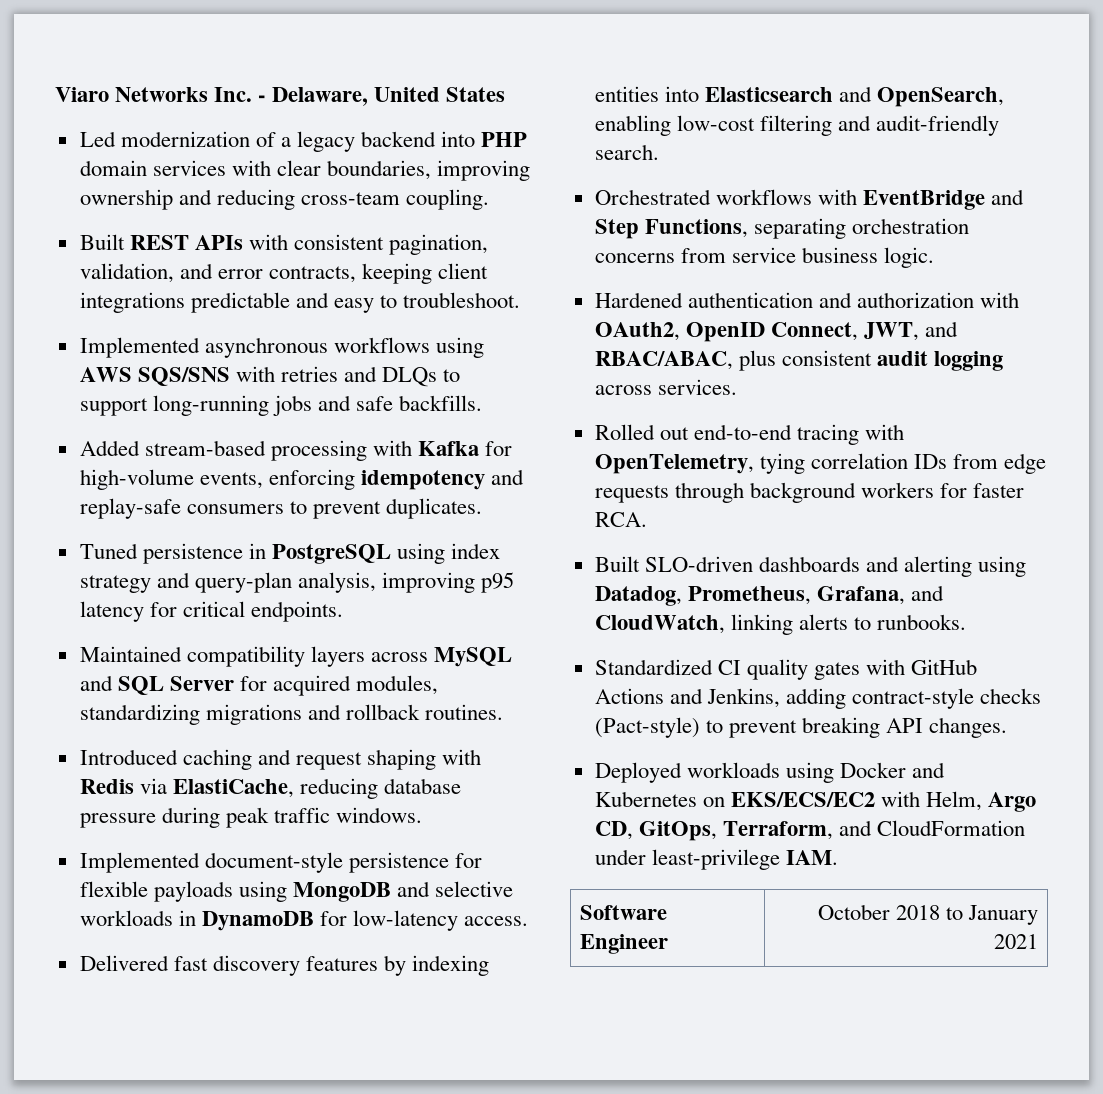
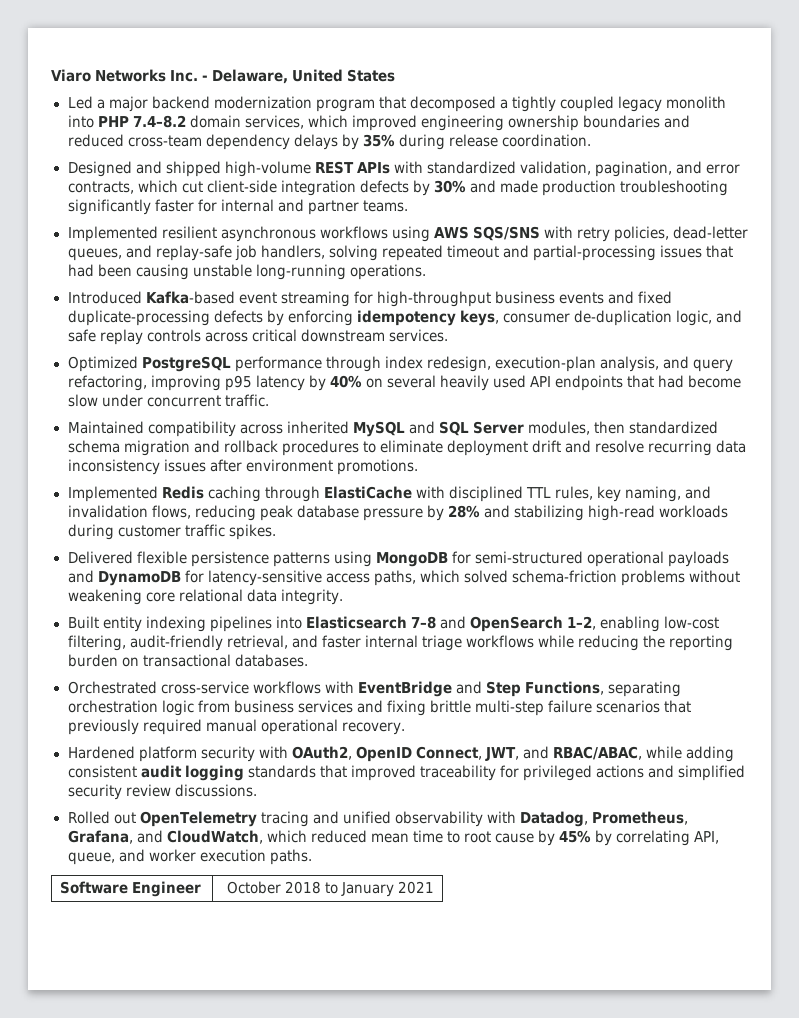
[120,131,528,152] [79,160,531,181] [79,189,490,210] [79,234,489,255] [79,263,489,284] [79,292,521,313] [79,337,200,358] modernization of a legacy backend into PHP domain services with clear boundaries, improving ownership and reducing cross-team coupling. // Built REST APIs with consistent pagination, validation, and error contracts, keeping client integrations predictable and easy to troubleshoot. // Implemented -> [96,96,727,112] [67,115,690,131] [67,134,591,150] [67,161,741,177] [67,180,729,196] [67,199,408,215] [67,226,217,242] a major backend modernization program that decomposed a tightly coupled legacy monolith into PHP 7.4–8.2 domain services, which improved engineering ownership boundaries and reduced cross-team dependency delays by 35% during release coordination. // Designed and shipped high-volume REST APIs with standardized validation, pagination, and error contracts, which cut client-side integration defects by 30% and made production troubleshooting significantly faster for internal and partner teams. // Implemented resilient
[280,366,461,387] [79,395,483,416] [79,440,513,461] [79,469,525,490] [79,498,483,519] [79,543,501,564] [79,572,515,593] [79,601,343,622] retries and DLQs to support long-running jobs and safe backfills. // Added stream-based processing with Kafka for high-volume events, enforcing idempotency and replay-safe consumers to prevent duplicates. // Tuned persistence in PostgreSQL using index strategy and query-plan analysis, improving p95 latency for critical endpoints. -> [576,226,748,242] [67,245,734,261] [67,264,426,280] [67,291,672,307] [67,310,742,326] [67,329,448,345] [67,356,733,372] [67,375,742,391] [67,394,269,407] retry policies, dead-letter queues, and replay-safe job handlers, solving repeated timeout and partial-processing issues that had been causing unstable long-running operations. // Introduced Kafka-based event streaming for high-throughput business events and fixed duplicate-processing defects by enforcing idempotency keys, consumer de-duplication logic, and safe replay controls across critical downstream services. // Optimized PostgreSQL performance through index redesign, execution-plan analysis, and query refactoring, improving p95 latency by 40% on several heavily used API endpoints that had become slow under concurrent traffic.
[310,646,428,667] layers across -> [239,421,349,434] across inherited
[239,675,439,696] [79,704,504,725] [79,749,482,770] [79,778,462,799] [79,807,423,828] [79,852,482,873] [79,881,514,902] [79,910,529,931] [79,955,490,976] [594,86,1005,107] [594,115,1000,136] [594,144,659,160] for acquired modules, standardizing migrations and rollback routines. // Introduced caching and request shaping with Redis via ElastiCache, reducing database pressure during peak traffic windows. // Implemented document-style persistence for flexible payloads using MongoDB and selective workloads in DynamoDB for low-latency access. // Delivered fast discovery features by indexing entities into Elasticsearch and OpenSearch, enabling low-cost filtering and audit-friendly search. -> [527,421,718,435] [67,440,747,456] [67,459,418,475] [67,486,712,502] [67,505,729,521] [67,524,276,540] [67,551,729,567] [67,570,740,586] [67,589,343,605] [67,616,720,632] [67,635,734,651] [67,654,308,667] modules, then standardized schema migration and rollback procedures to eliminate deployment drift and resolve recurring data inconsistency issues after environment promotions. // Implemented Redis caching through ElastiCache with disciplined TTL rules, key naming, and invalidation flows, reducing peak database pressure by 28% and stabilizing high-read workloads during customer traffic spikes. // Delivered flexible persistence patterns using MongoDB for semi-structured operational payloads and DynamoDB for latency-sensitive access paths, which solved schema-friction problems without weakening core relational data integrity. // Built entity indexing pipelines into Elasticsearch 7–8 and OpenSearch 1–2, enabling low-cost filtering, audit-friendly retrieval, and faster internal triage workflows while reducing the reporting burden on transactional databases.
(711, 197) none -> [160,681,249,694] cross-service
[594,247,935,268] [594,292,974,308] concerns from service business logic. // Hardened authentication and authorization -> [161,700,692,716] [67,719,405,735] [67,746,255,762] logic from business services and fixing brittle multi-step failure scenarios that previously required manual operational recovery. // Hardened platform security
[738,350,776,371] plus -> [646,746,735,762] while adding
[594,379,737,395] [594,424,905,445] [594,453,1047,474] [594,482,1025,503] [594,512,647,527] [594,556,1027,577] across services. // Rolled out end-to-end tracing with OpenTelemetry, tying correlation IDs from edge requests through background workers for faster RCA. // Built SLO-driven dashboards and alerting using -> [247,765,746,781] [67,784,257,800] [67,811,516,827] standards that improved traceability for privileged actions and simplified security review discussions. // Rolled out OpenTelemetry tracing and unified observability with
[730,614,967,635] [594,659,978,680] [594,688,1042,709] [594,717,1008,738] [594,762,946,783] [594,791,1037,812] [594,820,1026,841] [594,849,838,870] linking alerts to runbooks. // Standardized CI quality gates with GitHub Actions and Jenkins, adding contract-style checks (Pact-style) to prevent breaking API changes. // Deployed workloads using Docker and Kubernetes on EKS/ECS/EC2 with Helm, Argo CD, GitOps, Terraform, and CloudFormation under least-privilege IAM. -> [266,830,720,846] [67,849,312,865] which reduced mean time to root cause by 45% by correlating API, queue, and worker execution paths.

